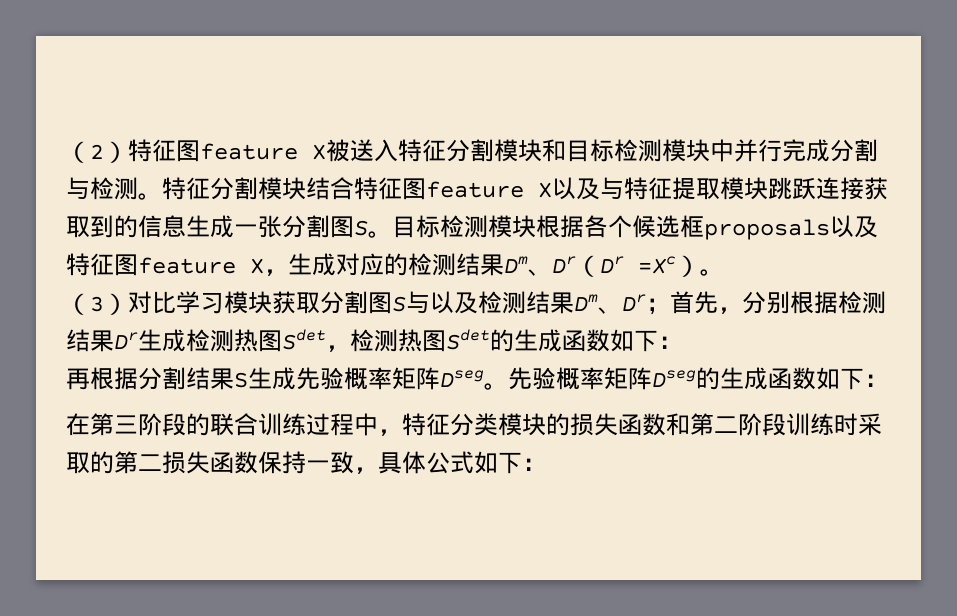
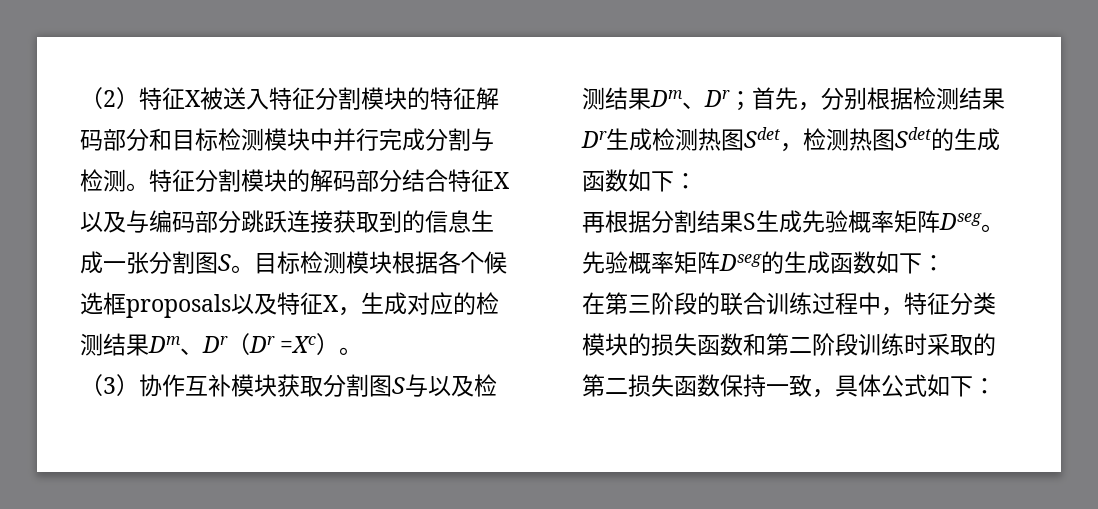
[176,140,298,162] 图feature -> (185, 98) none
(542, 150) none -> [407,87,499,110] [80,128,149,151] 的特征解码部分
(306, 188) none -> [287,169,402,192] 的解码部分
[402,178,524,200] 图feature -> (494, 180) none
[624,177,768,200] 特征提取模块 -> [149,210,241,233] 编码部分
[114,254,236,276] 图feature -> (323, 303) none
[128,291,224,314] 对比学习 -> [139,374,231,397] 协作互补

